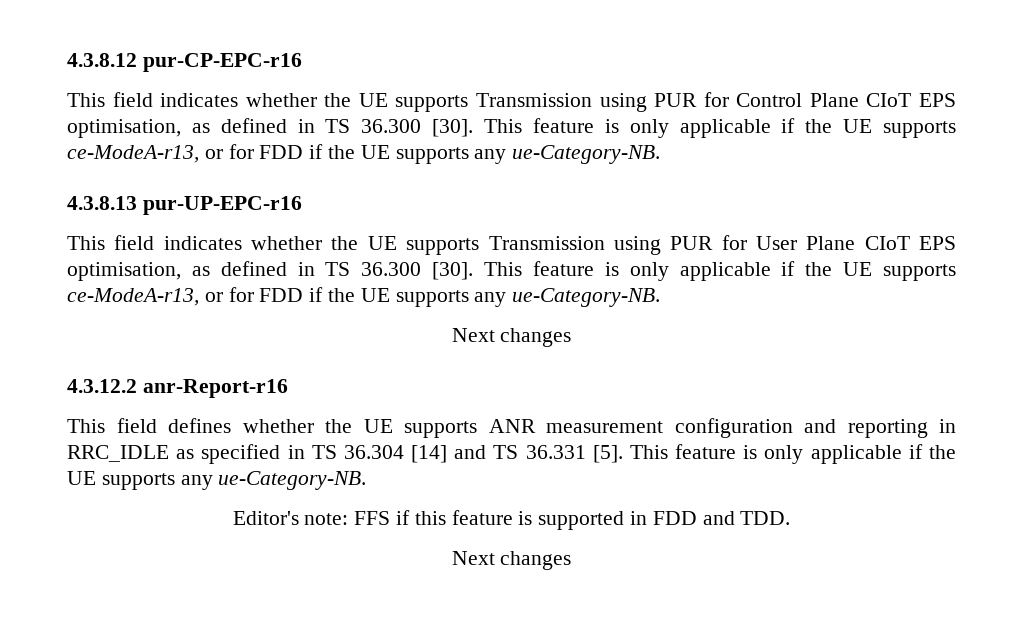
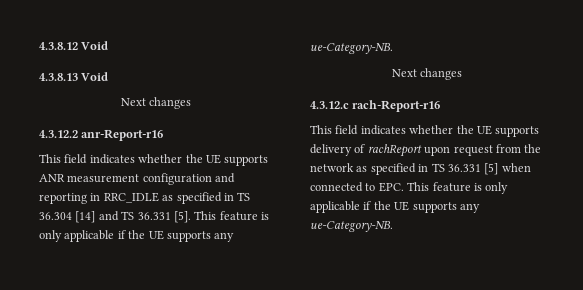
[142,53,302,72] [67,92,956,112] [67,118,957,138] [67,144,661,164] [67,196,302,215] [67,235,957,255] [67,261,957,281] [67,287,661,307] pur-CP-EPC-r16 // This field indicates whether the UE supports Transmission using PUR for Control Plane CIoT EPS optimisation, as defined in TS 36.300 [30]. This feature is only applicable if the UE supports ce-ModeA-r13, or for FDD if the UE supports any ue-Category-NB. // 4.3.8.13 pur-UP-EPC-r16 // This field indicates whether the UE supports Transmission using PUR for User Plane CIoT EPS optimisation, as defined in TS 36.300 [30]. This feature is only applicable if the UE supports ce-ModeA-r13, or for FDD if the UE supports any ue-Category-NB. -> [81,41,109,50] [39,72,109,81] Void // 4.3.8.13 Void
[168,418,231,433] defines -> [89,154,135,164] indicates
[232,510,791,530] [451,551,572,570] Editor's note: FFS if this feature is supported in FDD and TDD. // Next changes -> [391,68,463,80] [310,100,441,112] [310,125,540,137] [310,144,542,157] [310,163,531,175] [310,182,509,194] [310,201,480,213] [310,221,393,232] Next changes // 4.3.12.c rach-Report-r16 // This field indicates whether the UE supports delivery of rachReport upon request from the network as specified in TS 36.331 [5] when connected to EPC. This feature is only applicable if the UE supports any ue-Category-NB.

